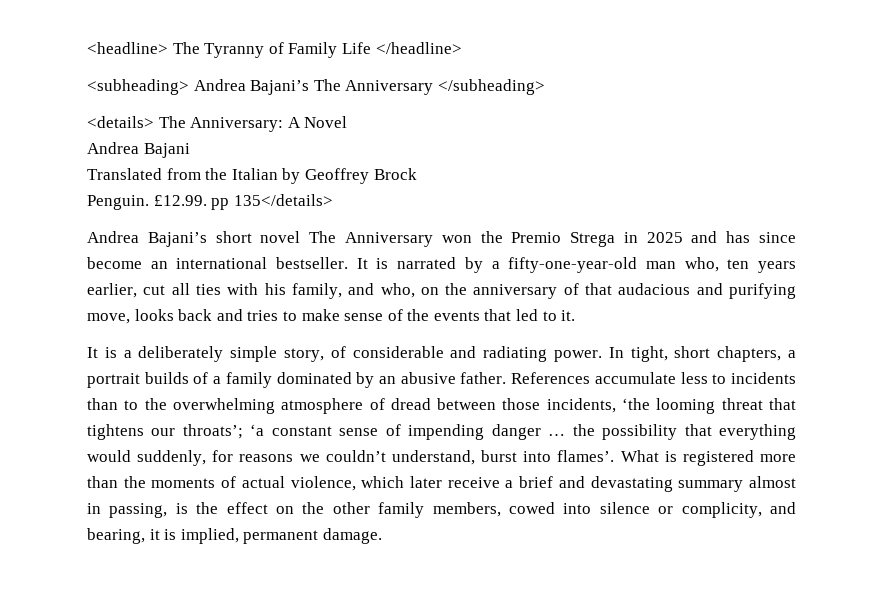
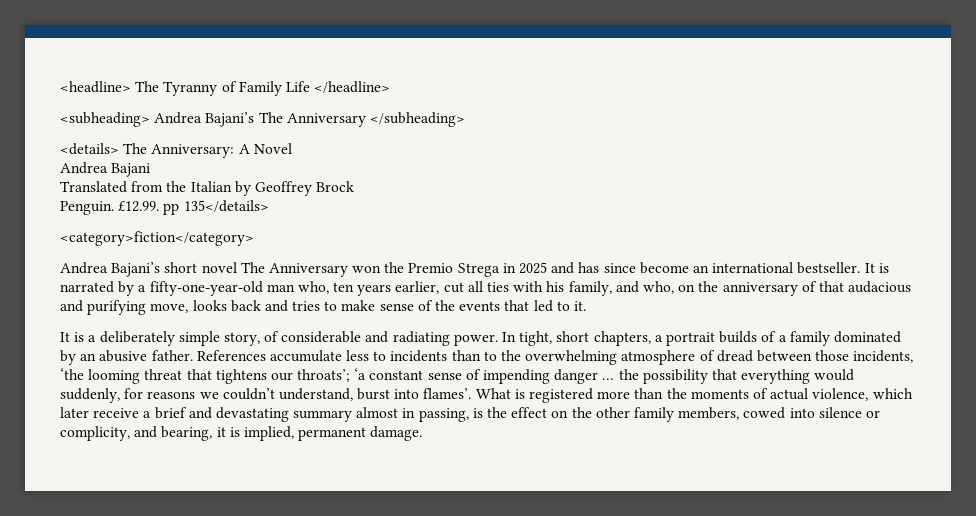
(333, 200) none -> [60,231,254,246] // <category>fiction</category>

